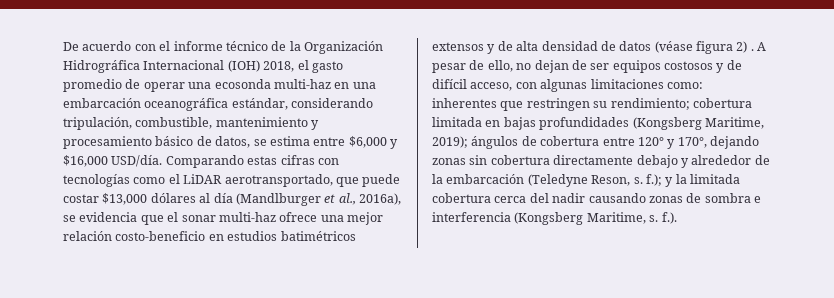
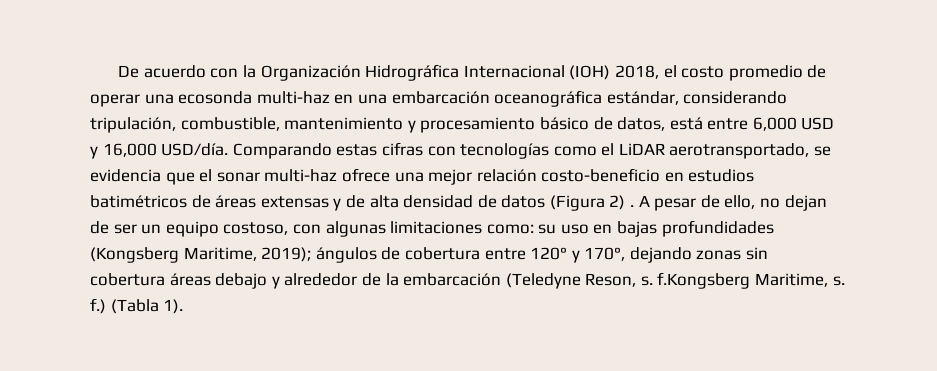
[159,41,287,51] el informe técnico de -> (239, 73) none
[311,61,343,73] gasto -> [681,66,725,78] costo
[253,136,398,149] [63,155,108,167] se estima entre $6,000 y $16,000 -> [669,117,835,131] [90,143,157,159] está entre 6,000 USD y 16,000
[335,174,401,187] [63,193,401,206] que puede costar $13,000 dólares al día (Mandlburger et al., 2016a), -> (810, 151) none
[432,42,484,51] extensos -> [191,195,329,208] de áreas extensas
[654,41,733,54] (véase figura -> [549,195,605,211] (Figura
[612,60,742,73] [432,79,703,92] [432,98,752,111] [432,117,482,127] equipos costosos y de difícil acceso, con algunas limitaciones como: inherentes que restringen su rendimiento; cobertura limitada -> [141,221,589,237] un equipo costoso, con algunas limitaciones como: su uso
[553,155,634,165] directamente -> [169,273,211,286] áreas
[645,174,740,187] [432,193,761,203] [432,212,677,225] f.); y la limitada cobertura cerca del nadir causando zonas de sombra e interferencia (Kongsberg Maritime, s. f.). -> [657,272,845,289] [90,298,184,314] f.Kongsberg Maritime, s. f.) (Tabla 1).

